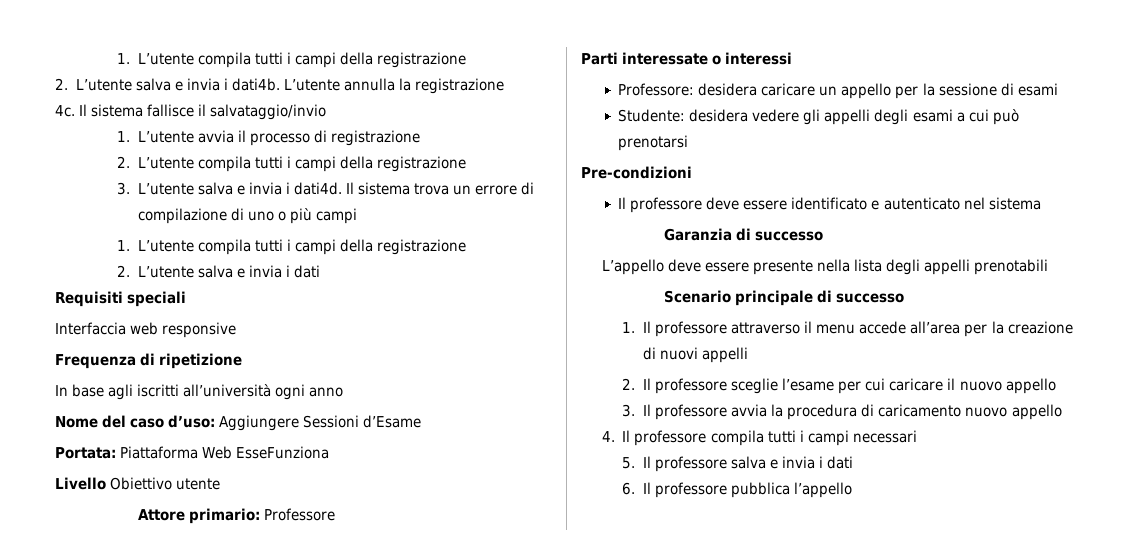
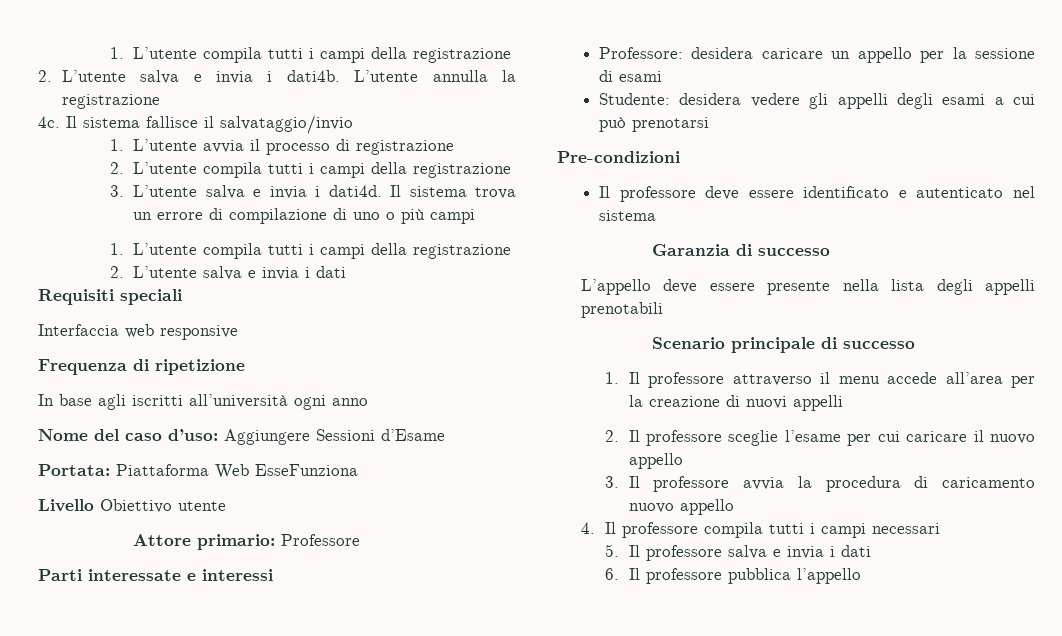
[712,55,722,65] o -> [187,573,196,581] e

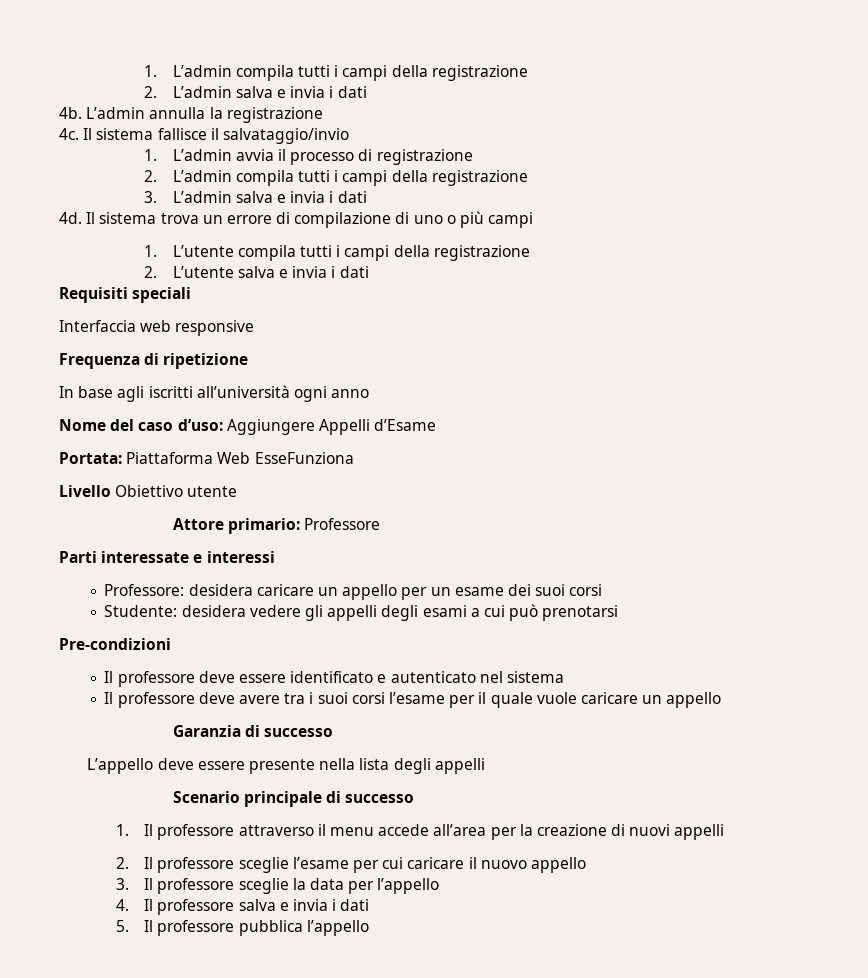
[109,47,512,63] [38,70,419,84] 1. L’utente compila tutti i campi della registrazione // 2. L’utente salva e invia i dati4b. L’utente -> [144,65,528,81] [144,86,367,98] [59,107,146,119] 1. L’admin compila tutti i campi della registrazione // 2. L’admin salva e invia i dati // 4b. L’admin
[133,139,198,151] L’utente -> [172,149,232,161] L’admin
[133,162,198,174] L’utente -> [172,170,232,182] L’admin
[133,185,382,199] L’utente salva e invia i dati4d. -> [172,191,367,203] [59,212,82,224] L’admin salva e invia i dati // 4d.
[316,429,375,441] Sessioni -> [318,419,370,435] Appelli
[952,47,1035,59] [599,70,663,82] la sessione di esami -> [430,584,603,596] un esame dei suoi corsi
(657, 215) none -> [104,692,722,708] // Il professore deve avere tra i suoi corsi l’esame per il quale vuole caricare un appello
[580,302,663,318] prenotabili -> (485, 766) none
[743,476,1035,492] [628,499,734,515] [580,522,940,538] [604,544,619,557] avvia la procedura di caricamento nuovo appello // 4. Il professore compila tutti i campi necessari // 5. -> [238,878,440,894] [115,899,129,911] sceglie la data per l’appello // 4.
[604,568,619,580] 6. -> [115,920,129,932] 5.

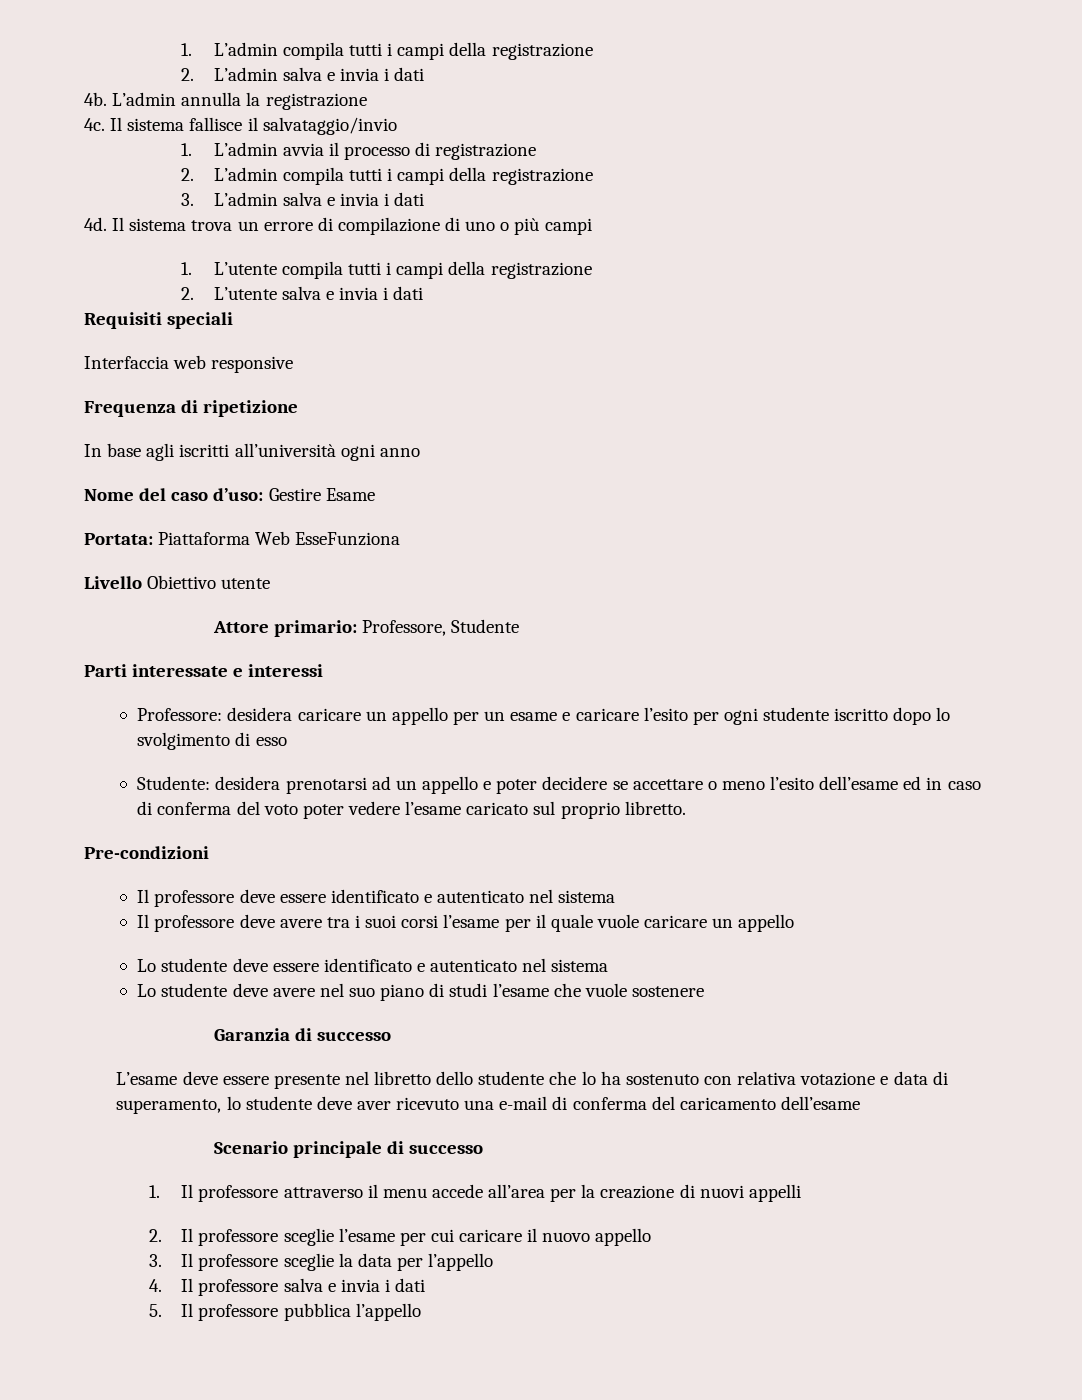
[226,419,437,435] Aggiungere Appelli d’Esame -> [268,488,375,501] Gestire Esame
[304,518,381,530] Professore -> [361,619,520,636] Professore, Studente
[507,584,603,596] [104,604,619,621] dei suoi corsi // Studente: desidera vedere gli appelli degli esami a cui può prenotarsi -> [562,707,951,725] [137,732,287,750] [137,776,981,794] [137,801,686,819] e caricare l’esito per ogni studente iscritto dopo lo svolgimento di esso // Studente: desidera prenotarsi ad un appello e poter decidere se accettare o meno l’esito dell’esame ed in caso di conferma del voto poter vedere l’esame caricato sul proprio libretto.
(722, 700) none -> [137,958,609,972] [137,983,704,1001] // Lo studente deve essere identificato e autenticato nel sistema // Lo studente deve avere nel suo piano di studi l’esame che vuole sostenere
[87,758,154,774] L’appello -> [116,1072,178,1085] L’esame
[319,758,485,774] nella lista degli appelli -> [344,1071,948,1086] [116,1096,860,1114] nel libretto dello studente che lo ha sostenuto con relativa votazione e data di superamento, lo studente deve aver ricevuto una e-mail di conferma del caricamento dell’esame

